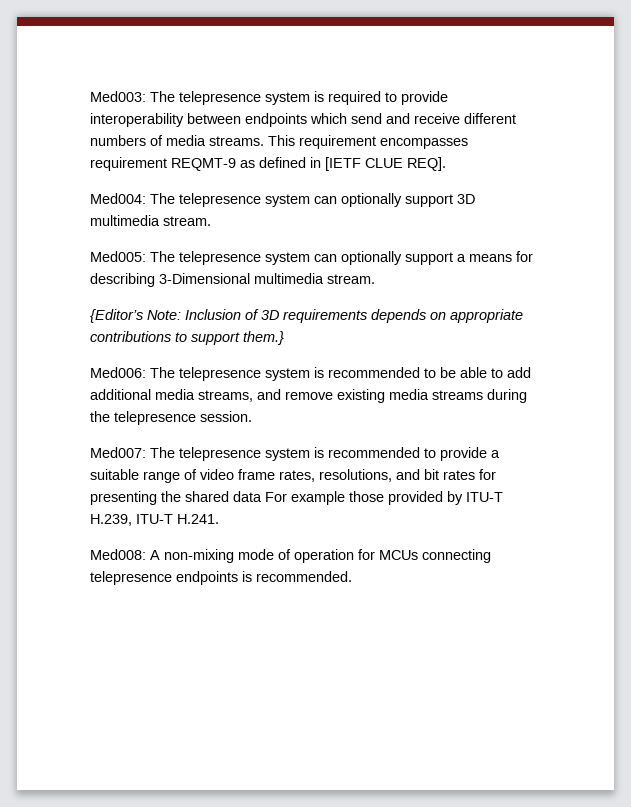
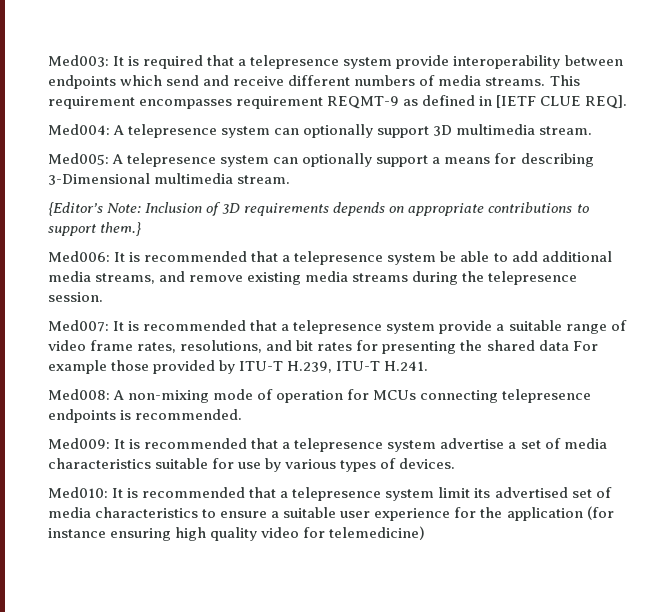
[150,91,397,105] The telepresence system is required to -> [113,55,393,69] It is required that a telepresence system
[150,193,175,204] The -> [113,125,125,135] A
[150,251,175,262] The -> [112,154,124,164] A
[150,367,436,381] The telepresence system is recommended to -> [114,251,437,265] It is recommended that a telepresence system
[150,447,436,461] The telepresence system is recommended to -> [113,320,436,334] It is recommended that a telepresence system
(352, 576) none -> [48,438,607,452] [48,458,456,472] [48,487,612,501] [48,506,614,521] [48,526,426,541] // Med009: It is recommended that a telepresence system advertise a set of media characteristics suitable for use by various types of devices. // Med010: It is recommended that a telepresence system limit its advertised set of media characteristics to ensure a suitable user experience for the application (for instance ensuring high quality video for telemedicine)

